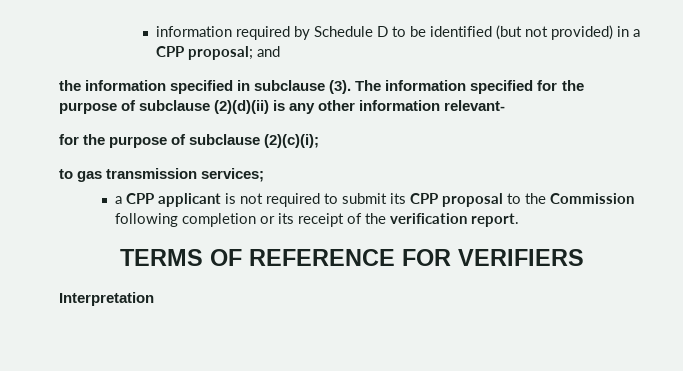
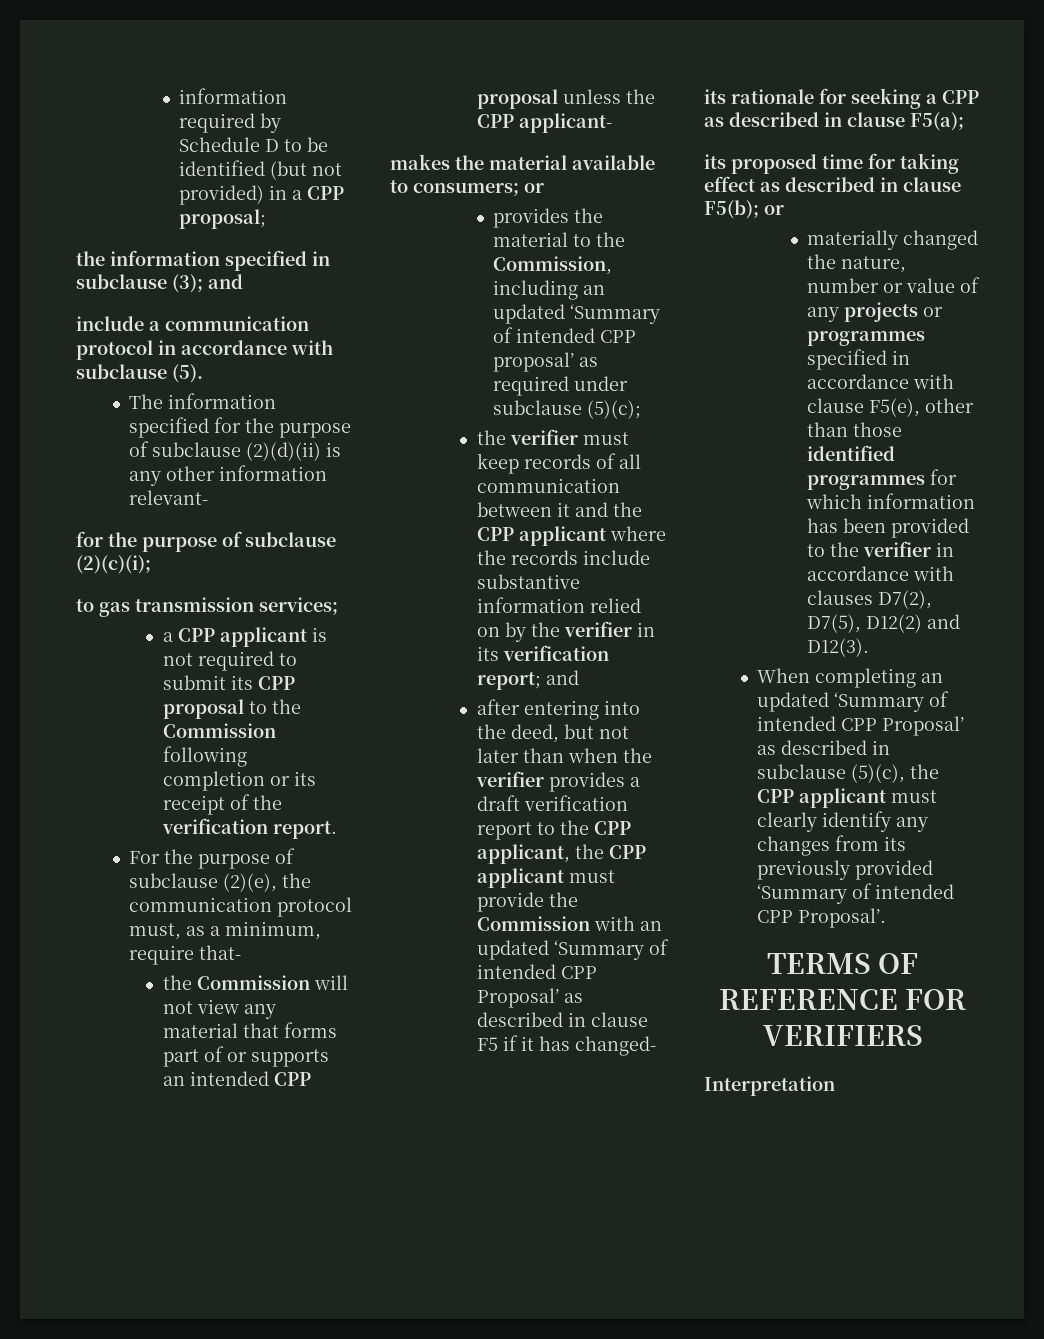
[256,46,280,57] and -> (266, 219) none
[329,80,352,94] (3). -> [172,274,243,293] [76,316,309,331] [76,340,333,360] [76,364,203,383] (3); and // include a communication protocol in accordance with subclause (5). //
(520, 220) none -> [129,848,296,869] [129,873,312,892] [129,897,353,917] [129,921,322,940] [129,945,242,965] [162,975,348,990] [162,999,276,1019] [162,1022,337,1038] [162,1046,329,1067] [162,1071,311,1086] [476,89,655,109] [476,113,612,133] [390,154,655,170] [390,180,544,196] [492,208,603,228] [492,232,625,247] [492,256,612,275] [492,280,605,300] [492,304,660,324] [492,327,636,343] [492,352,598,372] [492,376,628,396] [492,400,641,419] [476,429,629,445] [476,453,641,474] [476,478,620,493] [476,502,642,517] [476,526,666,546] [476,550,650,565] [476,574,580,589] [476,597,641,613] [476,621,655,642] [476,645,609,661] [476,670,579,690] [476,699,640,720] [476,724,629,743] [476,748,652,763] [475,771,640,792] [476,795,628,811] [476,820,631,840] [476,844,646,864] [476,868,615,888] [476,892,578,912] [476,916,662,931] [476,939,669,960] [476,964,597,979] [476,988,583,1008] [476,1012,648,1027] [476,1035,656,1056] [704,88,979,109] [704,112,964,131] [704,153,959,174] [704,176,961,192] [704,200,784,219] [806,230,978,250] [806,254,906,273] [806,277,980,293] [806,302,943,322] [806,331,925,346] [806,349,910,370] [806,374,954,389] [806,398,974,417] [806,422,902,437] [806,445,895,461] [806,469,957,490] [805,493,975,509] [806,518,969,538] [806,541,954,557] [806,566,954,581] [806,590,932,609] [806,614,960,633] [806,638,869,657] [757,668,944,688] [757,691,950,712] [757,716,965,736] [757,740,891,755] [757,764,940,783] [757,788,938,808] [757,811,929,832] [757,835,907,856] [757,860,934,880] [757,883,955,904] [757,908,887,928] // For the purpose of subclause (2)(e), the communication protocol must, as a minimum, require that- // the Commission will not view any material that forms part of or supports an intended CPP proposal unless the CPP applicant- // makes the material available to consumers; or // provides the material to the Commission, including an updated ‘Summary of intended CPP proposal’ as required under subclause (5)(c); // the verifier must keep records of all communication between it and the CPP applicant where the records include substantive information relied on by the verifier in its verification report; and // after entering into the deed, but not later than when the verifier provides a draft verification report to the CPP applicant, the CPP applicant must provide the Commission with an updated ‘Summary of intended CPP Proposal’ as described in clause F5 if it has changed- // its rationale for seeking a CPP as described in clause F5(a); // its proposed time for taking effect as described in clause F5(b); or // materially changed the nature, number or value of any projects or programmes specified in accordance with clause F5(e), other than those identified programmes for which information has been provided to the verifier in accordance with clauses D7(2), D7(5), D12(2) and D12(3). // When completing an updated ‘Summary of intended CPP Proposal’ as described in subclause (5)(c), the CPP applicant must clearly identify any changes from its previously provided ‘Summary of intended CPP Proposal’.

